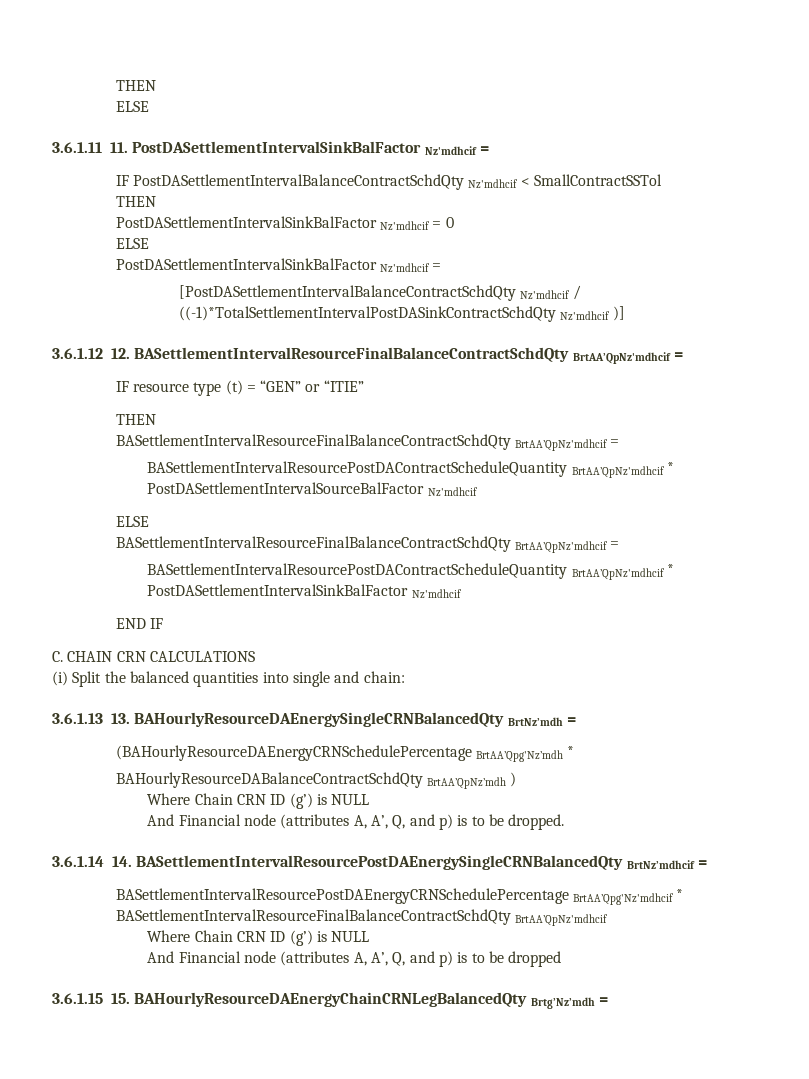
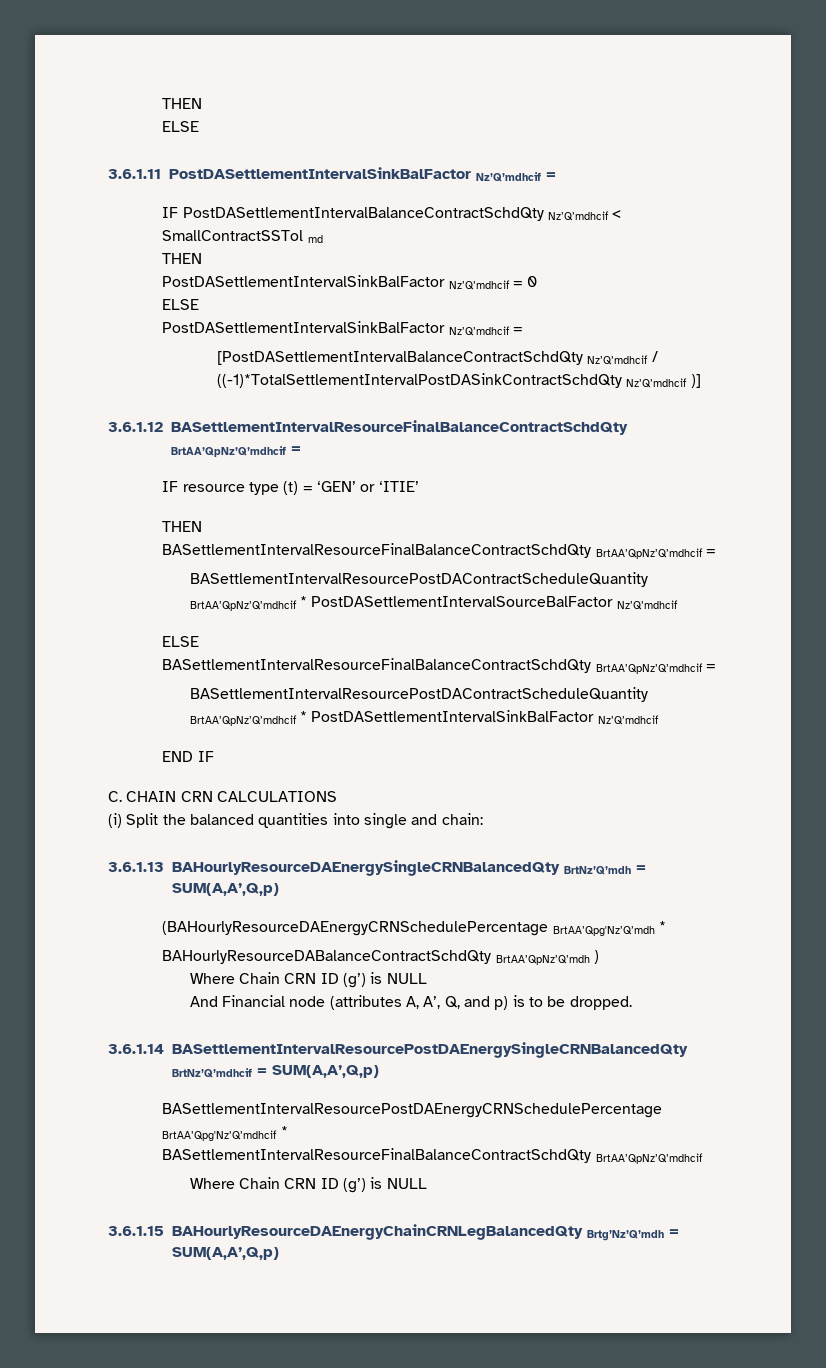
[110,141,477,155] 11. PostDASettlementIntervalSinkBalFactor Nz'mdhcif -> [169,167,541,182] PostDASettlementIntervalSinkBalFactor Nz’Q’mdhcif
[468,179,519,189] Nz'mdhcif -> [548,211,610,221] Nz’Q’mdhcif
(662, 180) none -> [307,235,323,243] md
[379,221,430,231] Nz'mdhcif -> [448,280,510,290] Nz’Q’mdhcif
[379,263,430,273] Nz'mdhcif -> [448,326,510,336] Nz’Q’mdhcif
[520,290,571,300] Nz'mdhcif -> [587,355,649,365] Nz’Q’mdhcif
[560,311,611,321] Nz'mdhcif -> [626,378,688,388] Nz’Q’mdhcif
[111,347,671,364] 12. BASettlementIntervalResourceFinalBalanceContractSchdQty BrtAA’QpNz'mdhcif -> [171,420,628,435] [171,446,286,457] BASettlementIntervalResourceFinalBalanceContractSchdQty BrtAA’QpNz’Q’mdhcif
[260,380,364,392] “GEN” or “ITIE” -> [317,481,419,492] ‘GEN’ or ‘ITIE’
[514,439,620,451] [147,461,665,478] BrtAA’QpNz'mdhcif = // BASettlementIntervalResourcePostDAContractScheduleQuantity BrtAA’QpNz'mdhcif -> [595,548,717,559] [189,572,648,587] [189,600,297,611] BrtAA’QpNz’Q’mdhcif = // BASettlementIntervalResourcePostDAContractScheduleQuantity BrtAA’QpNz’Q’mdhcif
[427,487,478,497] Nz'mdhcif -> [616,600,678,610] Nz’Q’mdhcif
[514,541,620,553] [147,563,665,580] BrtAA’QpNz'mdhcif = // BASettlementIntervalResourcePostDAContractScheduleQuantity BrtAA’QpNz'mdhcif -> [595,663,717,674] [189,687,648,702] [189,715,297,726] BrtAA’QpNz’Q’mdhcif = // BASettlementIntervalResourcePostDAContractScheduleQuantity BrtAA’QpNz’Q’mdhcif
[411,589,462,599] Nz'mdhcif -> [597,715,659,725] Nz’Q’mdhcif
[111,712,576,727] 13. BAHourlyResourceDAEnergySingleCRNBalancedQty BrtNz’mdh = -> [172,860,646,876] [172,883,279,896] BAHourlyResourceDAEnergySingleCRNBalancedQty BrtNz’Q’mdh = SUM(A,A’,Q,p)
[475,750,563,762] BrtAA’Qpg'Nz’mdh -> [552,926,655,936] BrtAA’Qpg'Nz’Q’mdh
[426,777,506,789] BrtAA’QpNz’mdh -> [495,955,590,965] BrtAA’QpNz’Q’mdh
[112,855,707,870] 14. BASettlementIntervalResourcePostDAEnergySingleCRNBalancedQty BrtNz’mdhcif = -> [172,1042,688,1058] [172,1065,379,1078] BASettlementIntervalResourcePostDAEnergySingleCRNBalancedQty BrtNz’Q’mdhcif = SUM(A,A’,Q,p)
[572,893,674,905] BrtAA’Qpg'Nz'mdhcif -> [162,1130,278,1141] BrtAA’Qpg'Nz’Q’mdhcif
[514,914,608,926] [147,930,370,946] [147,951,562,967] [52,992,608,1009] BrtAA’QpNz'mdhcif // Where Chain CRN ID (g’) is NULL // And Financial node (attributes A, A’, Q, and p) is to be dropped // 3.6.1.15 15. BAHourlyResourceDAEnergyChainCRNLegBalancedQty Brtg’Nz’mdh = -> [595,1153,703,1164] [189,1177,427,1193] [108,1224,679,1241] [172,1247,279,1260] BrtAA’QpNz’Q’mdhcif // Where Chain CRN ID (g’) is NULL // 3.6.1.15 BAHourlyResourceDAEnergyChainCRNLegBalancedQty Brtg’Nz’Q’mdh = SUM(A,A’,Q,p)

